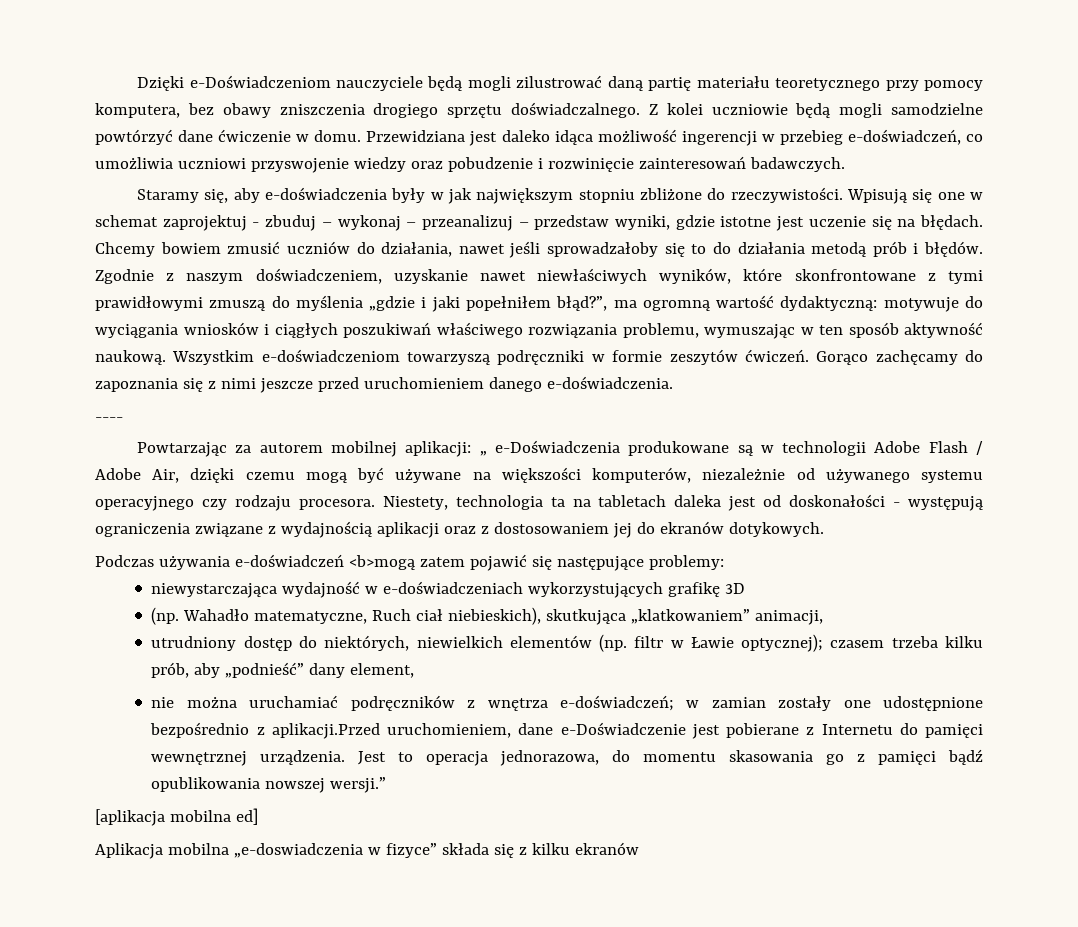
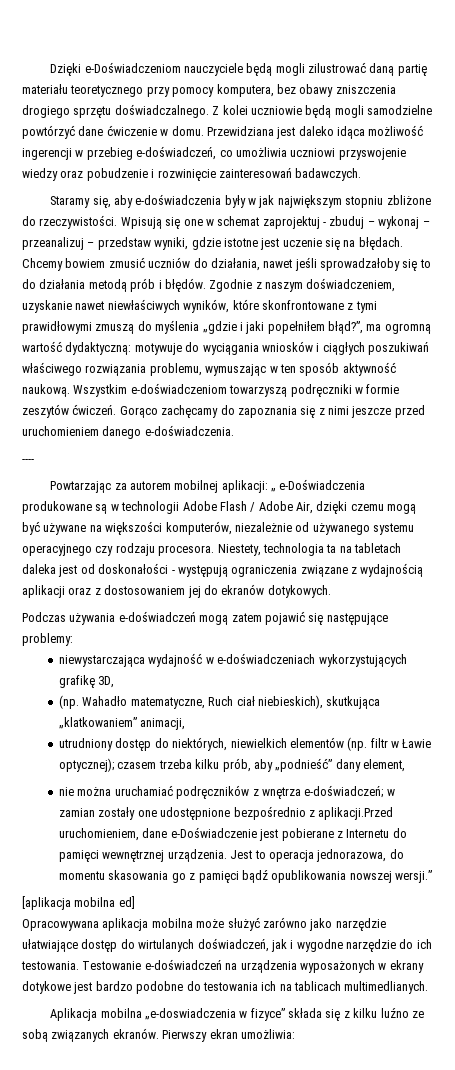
[348,555,415,570] <b>mogą -> [199,615,229,625] mogą
[725,583,746,594] 3D -> [98,676,115,688] 3D,
(258, 816) none -> [22,917,386,931] [22,938,432,952] [21,959,424,973] [22,981,429,994] // Opracowywana aplikacja mobilna może służyć zarówno jako narzędzie ułatwiające dostęp do wirtulanych doświadczeń, jak i wygodne narzędzie do ich testowania. Testowanie e-doświadczeń na urządzenia wyposażonych w ekrany dotykowe jest bardzo podobne do testowania ich na tablicach multimedlianych.
[574,842,639,855] ekranów -> [380,1008,424,1018] [22,1028,295,1042] luźno ze sobą związanych ekranów. Pierwszy ekran umożliwia:

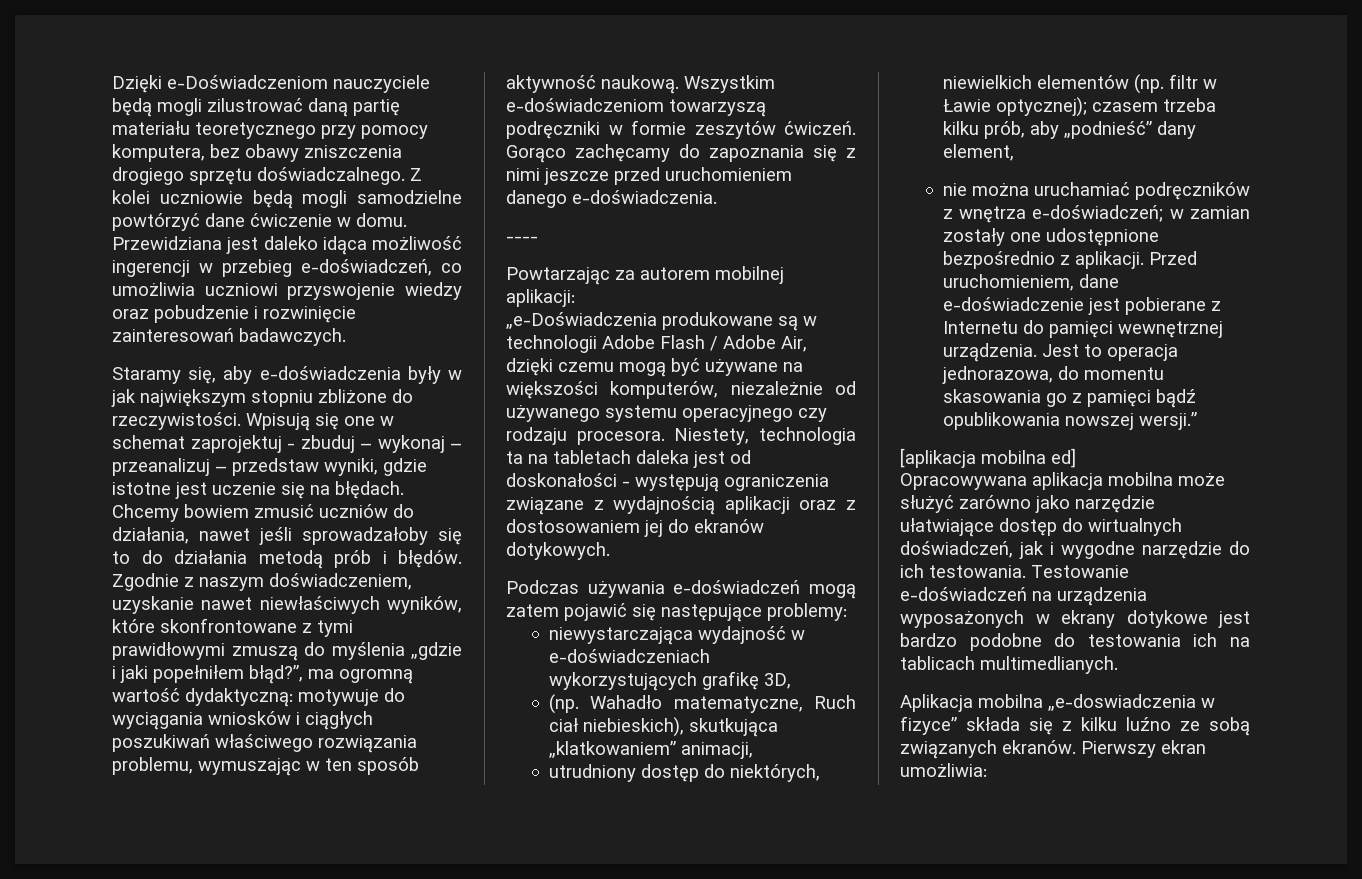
[271,479,366,492] „ e-Doświadczenia -> [506,312,657,329] // „e-Doświadczenia
[318,807,394,820] aplikacji.Przed -> [1074,251,1197,269] aplikacji. Przed
[170,827,257,838] e-Doświadczenie -> [942,297,1084,311] e-doświadczenie
[138,939,195,952] wirtulanych -> [1088,518,1182,536] wirtualnych

